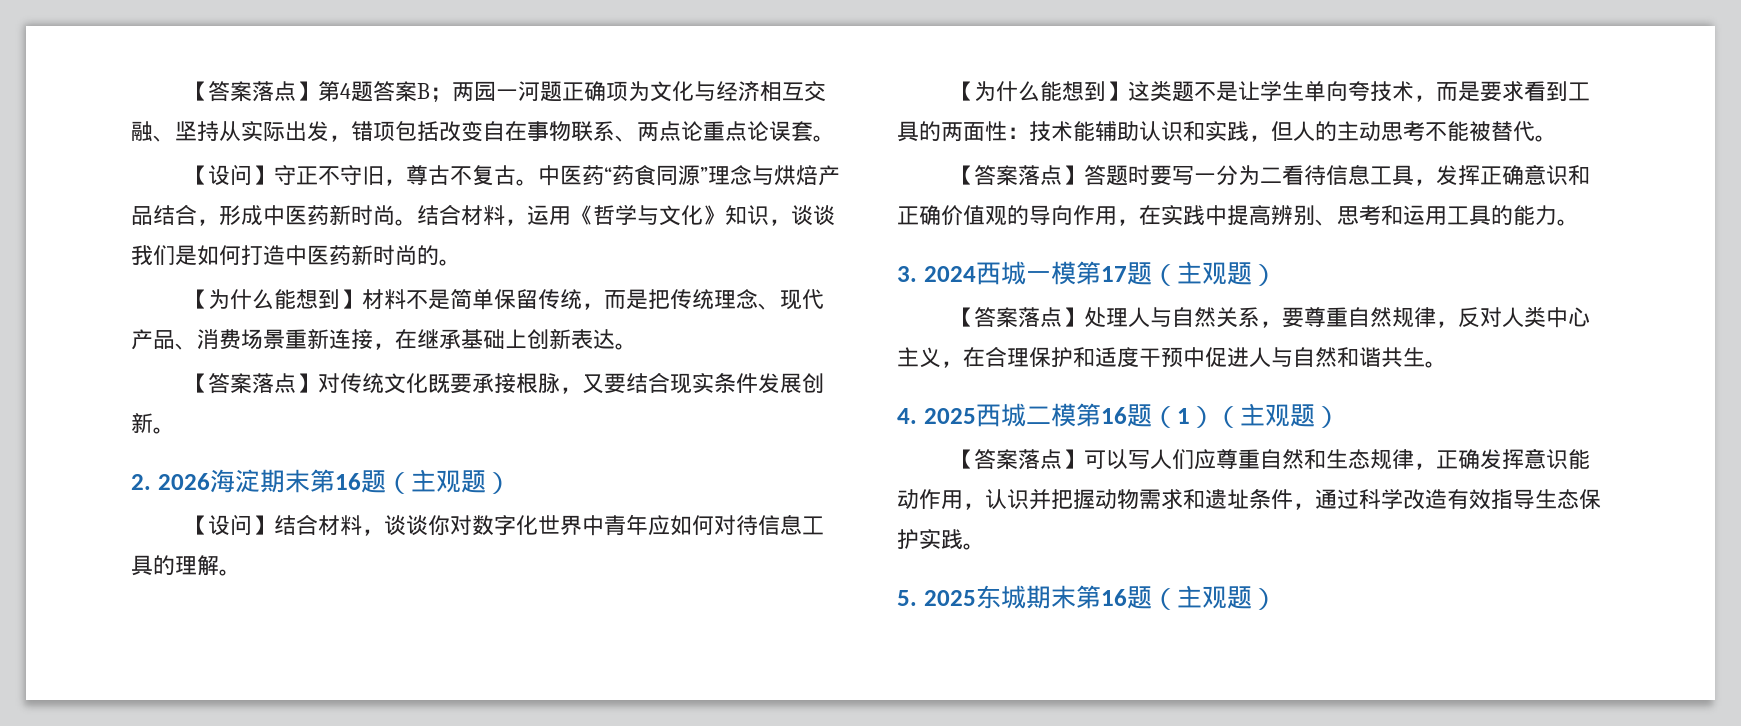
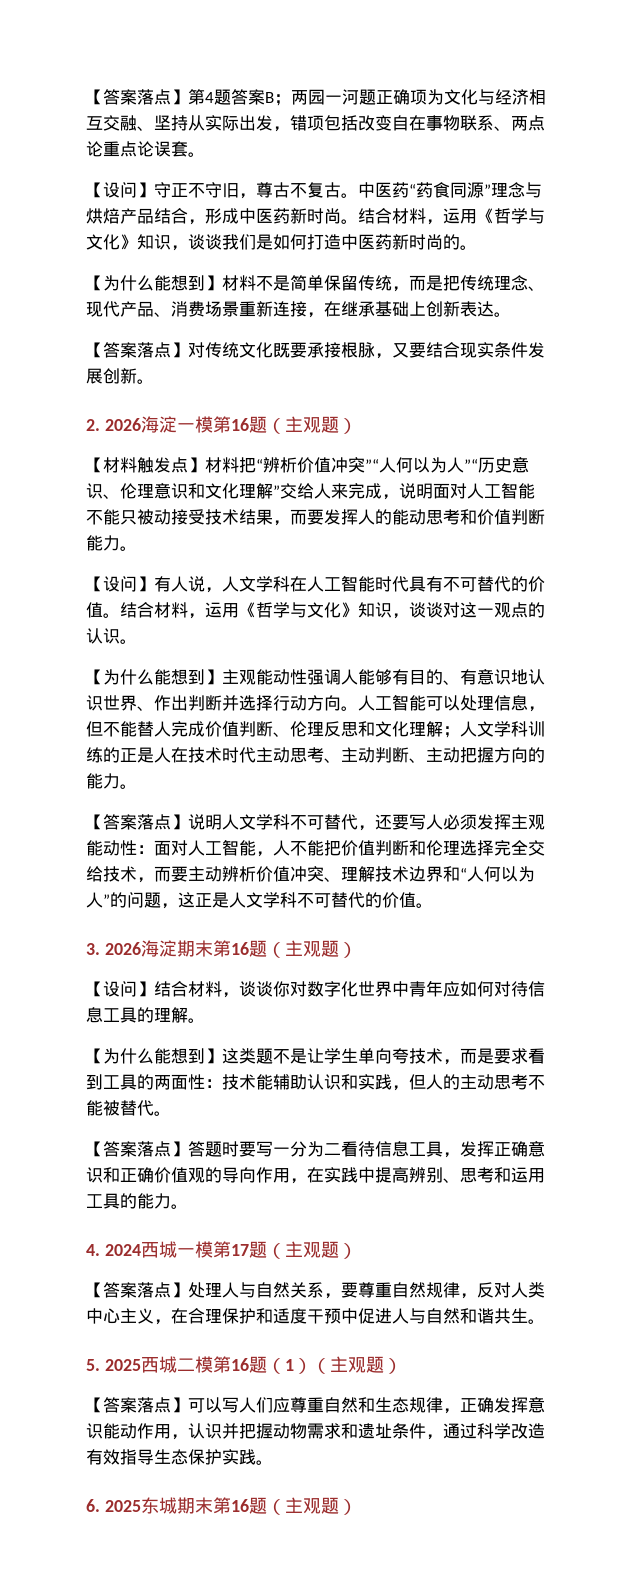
(260, 481) none -> [176,416,357,434] [86,457,529,473] [86,482,535,500] [86,509,545,526] [86,535,137,551] [86,575,545,593] [86,602,545,619] [86,628,137,644] [86,669,545,685] [86,694,545,712] [86,721,545,738] [86,747,545,763] [86,773,137,789] [86,814,545,831] [86,839,545,857] [86,866,535,883] [86,892,433,909] [86,940,177,957] 一模第16题（主观题） // 【材料触发点】材料把“辨析价值冲突”“人何以为人”“历史意识、伦理意识和文化理解”交给人来完成，说明面对人工智能不能只被动接受技术结果，而要发挥人的能动思考和价值判断能力。 // 【设问】有人说，人文学科在人工智能时代具有不可替代的价值。结合材料，运用《哲学与文化》知识，谈谈对这一观点的认识。 // 【为什么能想到】主观能动性强调人能够有目的、有意识地认识世界、作出判断并选择行动方向。人工智能可以处理信息，但不能替人完成价值判断、伦理反思和文化理解；人文学科训练的正是人在技术时代主动思考、主动判断、主动把握方向的能力。 // 【答案落点】说明人文学科不可替代，还要写人必须发挥主观能动性：面对人工智能，人不能把价值判断和伦理选择完全交给技术，而要主动辨析价值冲突、理解技术边界和“人何以为人”的问题，这正是人文学科不可替代的价值。 // 3. 2026海淀
[897,266,917,282] 3. -> [86,1244,100,1256] 4.
[897,408,917,424] 4. -> [86,1359,100,1371] 5.
[897,590,917,606] 5. -> [86,1499,100,1512] 6.

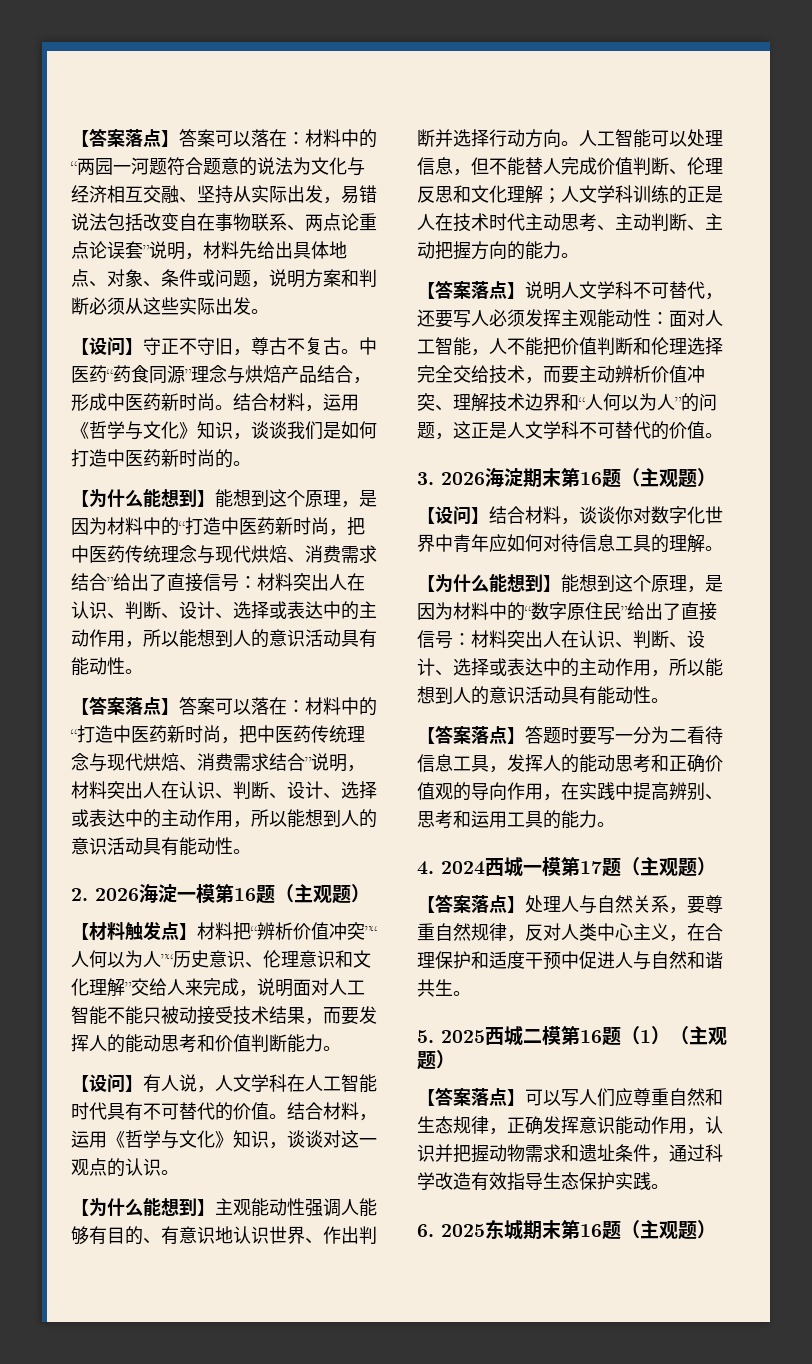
[86,89,427,106] 【答案落点】第4题答案B；两园一河题正确项 -> [71,128,377,148] [70,157,293,176] 【答案落点】答案可以落在：材料中的“两园一河题符合题意的说法
[290,115,324,131] 错项 -> [341,185,377,204] [71,213,107,231] 易错说法
(188, 149) none -> [143,241,347,260] [71,269,377,288] [71,297,251,315] ”说明，材料先给出具体地点、对象、条件或问题，说明方案和判断必须从这些实际出发
[222,275,545,292] [86,301,511,318] [86,342,545,359] [86,368,137,384] 材料不是简单保留传统，而是把传统理念、现代产品、消费场景重新连接，在继承基础上创新表达。 // 【答案落点】对传统文化既要承接根脉，又要结合现实条件发展创新 -> [215,489,377,508] [71,517,365,536] [71,545,377,564] [71,573,365,592] [71,601,377,620] [71,629,377,648] [71,657,143,676] [71,696,377,716] [70,725,365,744] [71,753,365,772] [71,781,377,799] [71,809,377,828] [71,837,233,856] 能想到这个原理，是因为材料中的“打造中医药新时尚，把中医药传统理念与现代烘焙、消费需求结合”给出了直接信号：材料突出人在认识、判断、设计、选择或表达中的主动作用，所以能想到人的意识活动具有能动性。 // 【答案落点】答案可以落在：材料中的“打造中医药新时尚，把中医药传统理念与现代烘焙、消费需求结合”说明，材料突出人在认识、判断、设计、选择或表达中的主动作用，所以能想到人的意识活动具有能动性
[222,1048,545,1065] [86,1074,545,1091] [86,1100,154,1116] 这类题不是让学生单向夸技术，而是要求看到工具的两面性：技术能辅助认识和实践，但人的主动思考不能被替代 -> [561,574,723,593] [417,602,717,621] [417,630,705,649] [417,658,723,677] [417,686,651,705] 能想到这个原理，是因为材料中的“数字原住民”给出了直接信号：材料突出人在认识、判断、设计、选择或表达中的主动作用，所以能想到人的意识活动具有能动性
[494,1141,545,1157] [86,1167,103,1183] 正确意识 -> [543,754,651,773] 人的能动思考

